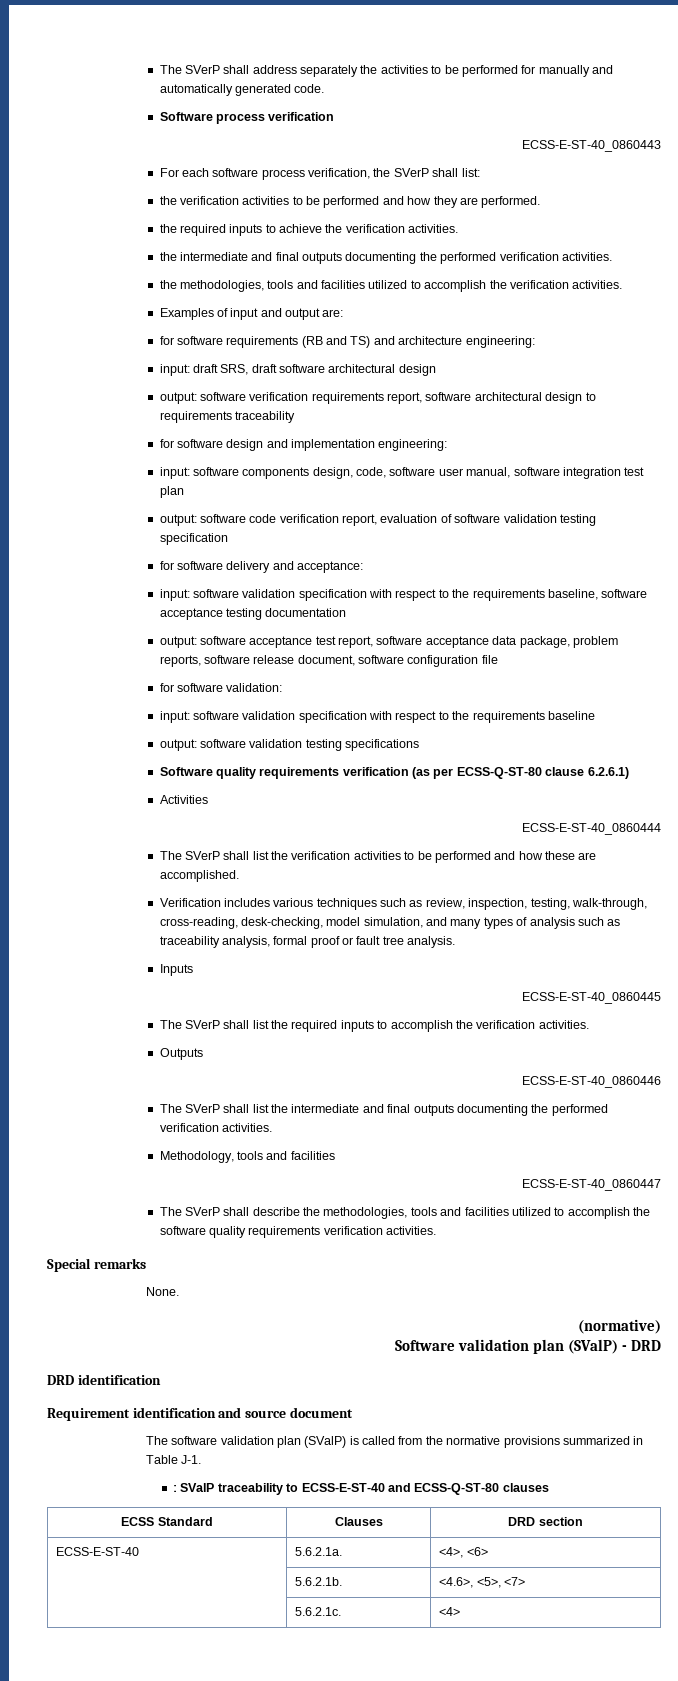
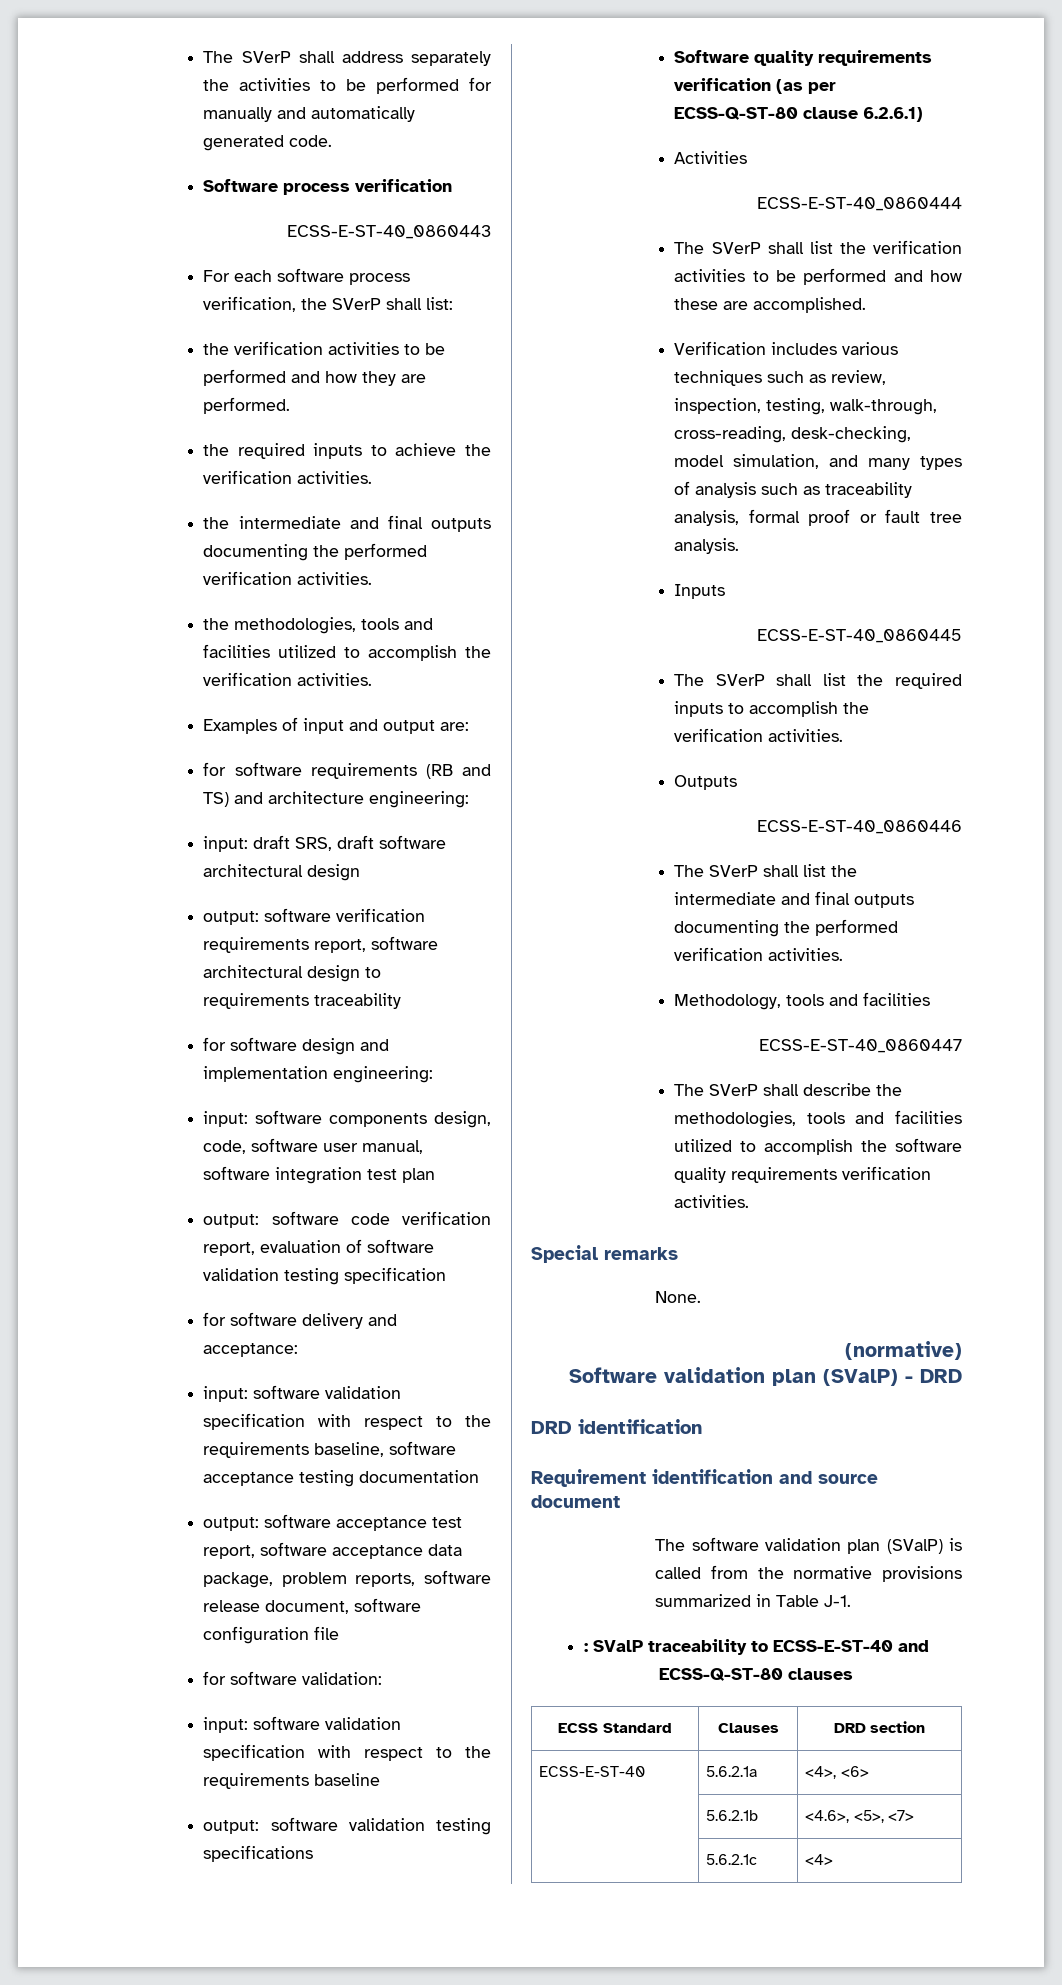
[295,1547,343,1556] 5.6.2.1a. -> [706,1766,758,1777] 5.6.2.1a
[295,1577,343,1586] 5.6.2.1b. -> [706,1810,759,1821] 5.6.2.1b
[295,1607,342,1616] 5.6.2.1c. -> [706,1854,758,1865] 5.6.2.1c

